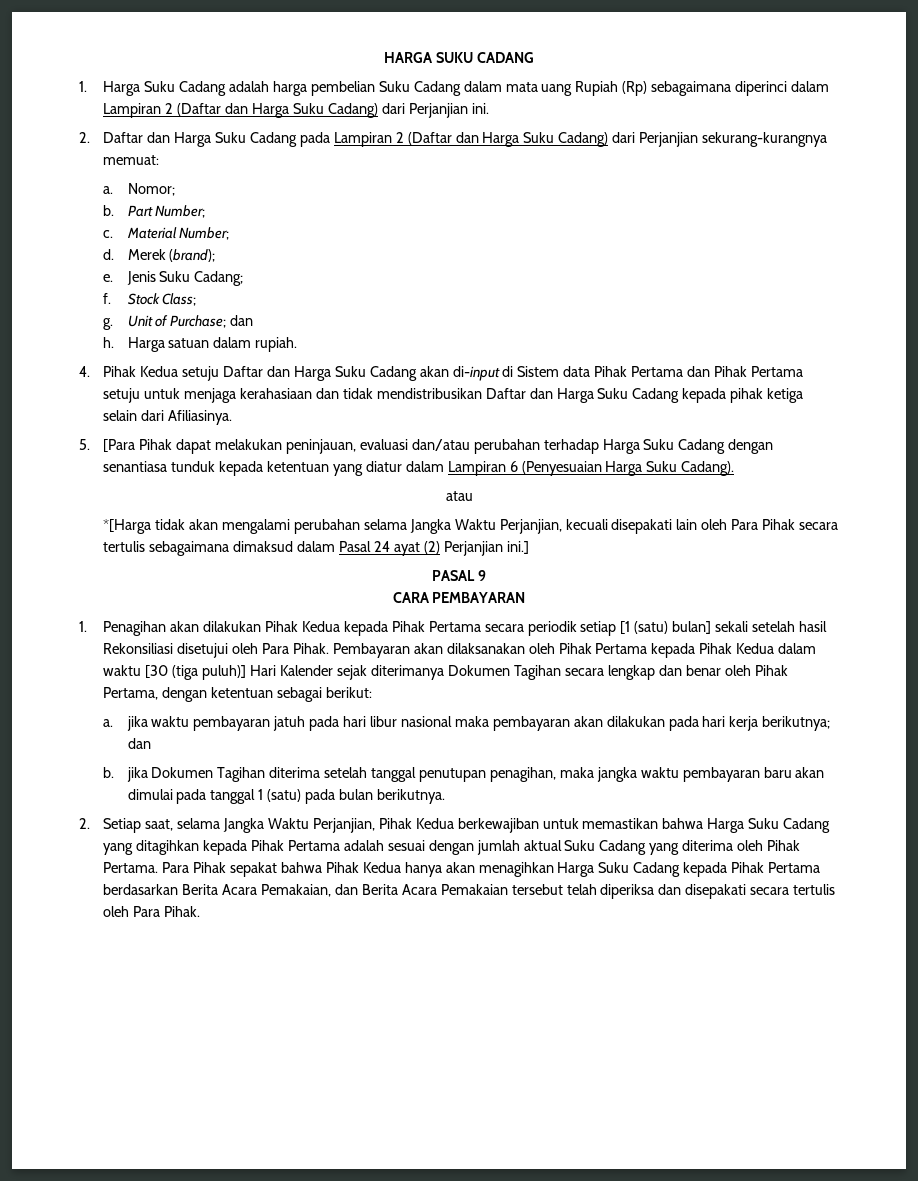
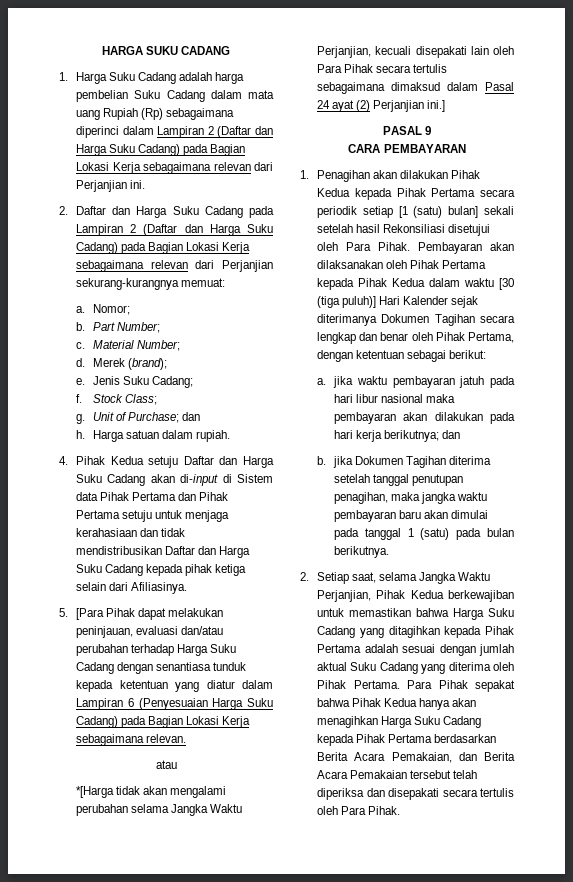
(378, 110) none -> [183,144,246,156] [76,162,251,174] pada Bagian Lokasi Kerja sebagaimana relevan
(609, 139) none -> [121,242,251,254] [76,260,188,272] pada Bagian Lokasi Kerja sebagaimana relevan
[681,461,735,476] Cadang). -> [76,716,251,728] [76,734,187,746] Cadang) pada Bagian Lokasi Kerja sebagaimana relevan.

